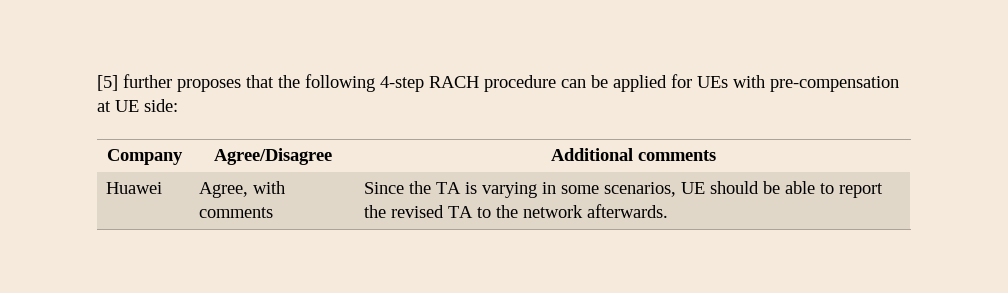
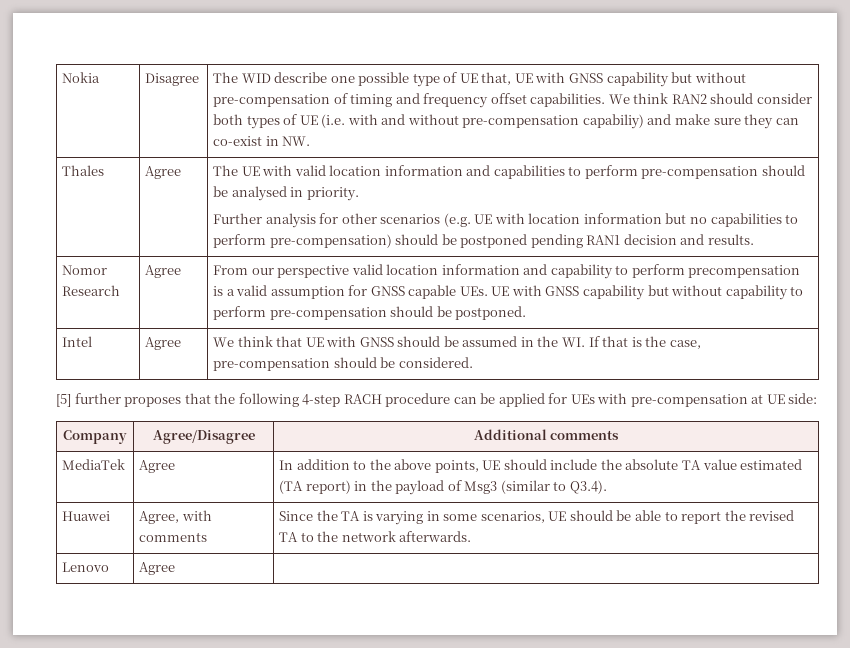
(97, 83) none -> [62,72,101,83] [145,73,200,86] [213,72,746,87] [213,93,812,108] [213,114,799,129] [213,136,311,146] [62,165,105,176] [145,166,182,179] [213,165,805,179] [213,186,359,201] [213,213,799,228] [213,234,754,248] [62,265,108,275] [62,285,121,296] [145,265,182,278] [213,264,801,279] [213,285,804,300] [213,306,527,320] [62,336,93,347] [145,337,182,350] [213,336,701,349] [213,357,473,371] Nokia | Disagree | The WID describe one possible type of UE that, UE with GNSS capability but without pre-compensation of timing and frequency offset capabilities. We think RAN2 should consider both types of UE (i.e. with and without pre-compensation capabiliy) and make sure they can co-exist in NW. // Thales | Agree | The UE with valid location information and capabilities to perform pre-compensation should be analysed in priority. // Further analysis for other scenarios (e.g. UE with location information but no capabilities to perform pre-compensation) should be postponed pending RAN1 decision and results. // Nomor Research | Agree | From our perspective valid location information and capability to perform precompensation is a valid assumption for GNSS capable UEs. UE with GNSS capability but without capability to perform pre-compensation should be postponed. // Intel | Agree | We think that UE with GNSS should be assumed in the WI. If that is the case, pre-compensation should be considered. //
(716, 155) none -> [62,459,126,470] [139,460,176,473] [279,459,803,473] [279,480,607,495] // MediaTek | Agree | In addition to the above points, UE should include the absolute TA value estimated (TA report) in the payload of Msg3 (similar to Q3.4).
(668, 211) none -> [62,562,110,572] [139,562,176,575] // Lenovo | Agree |

